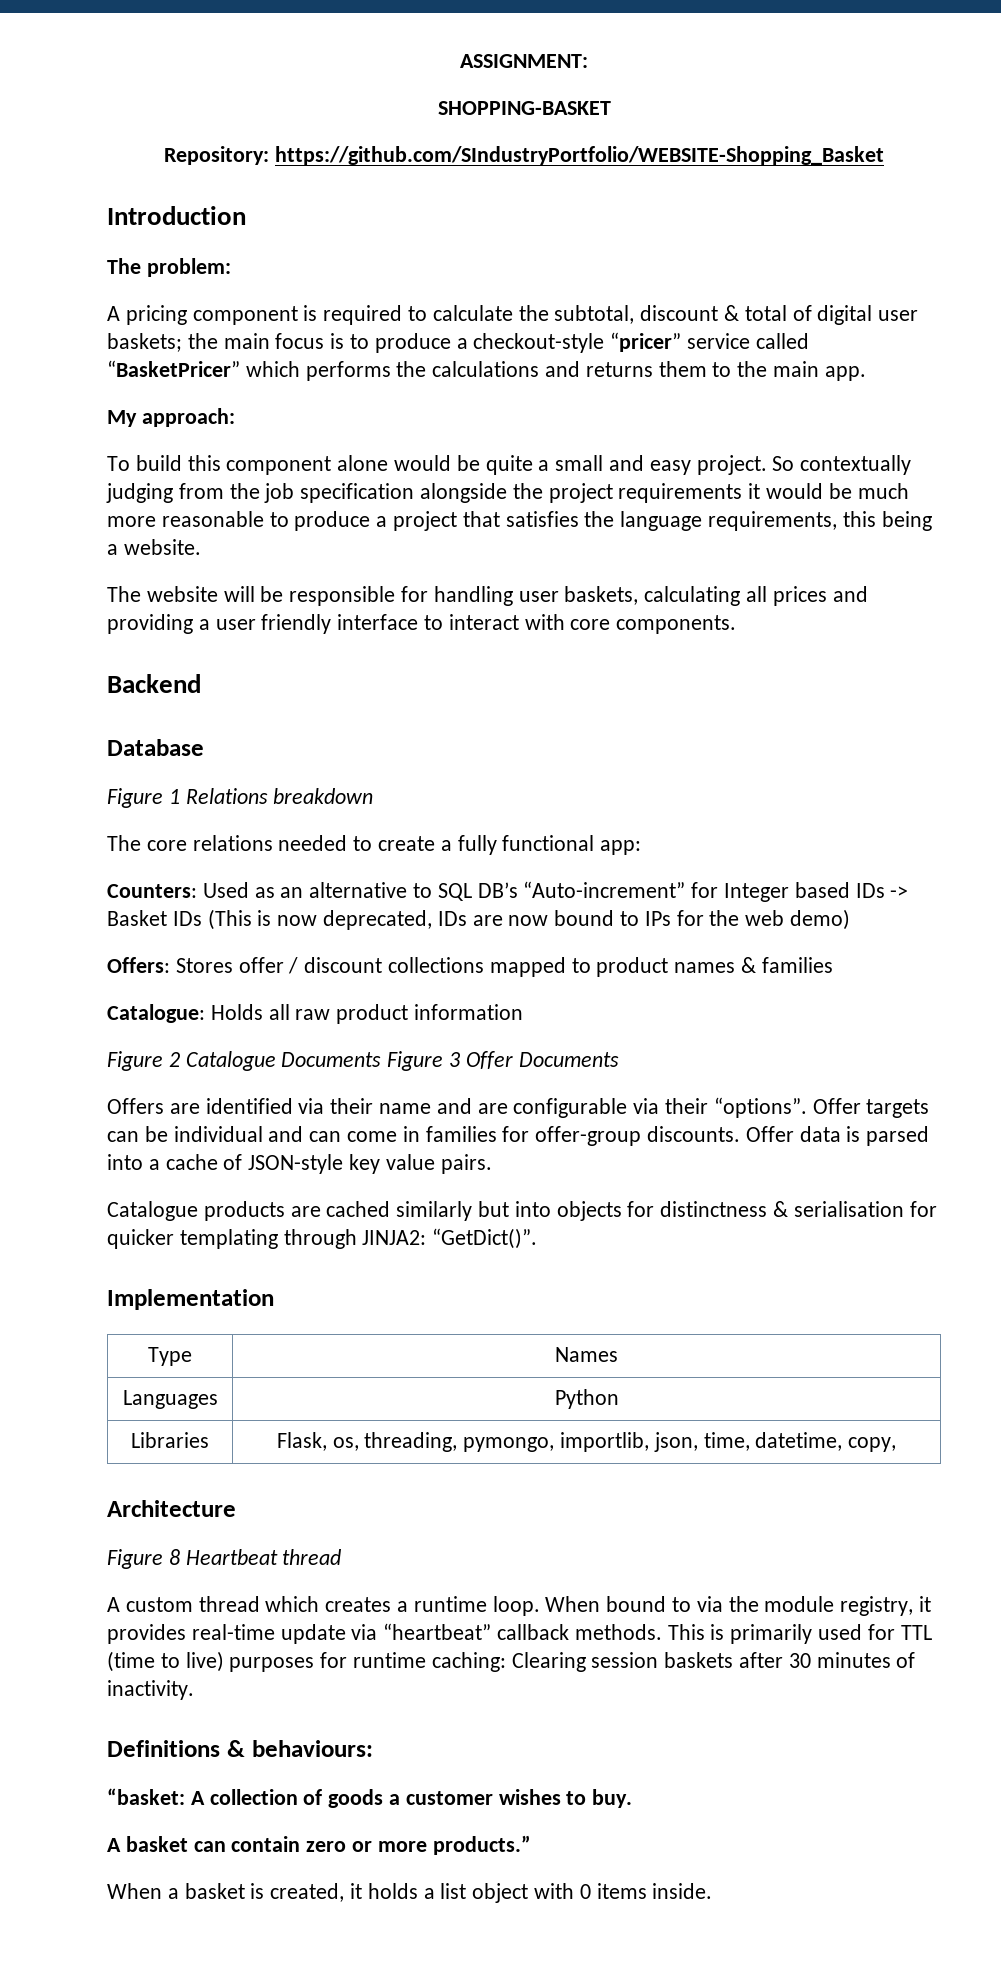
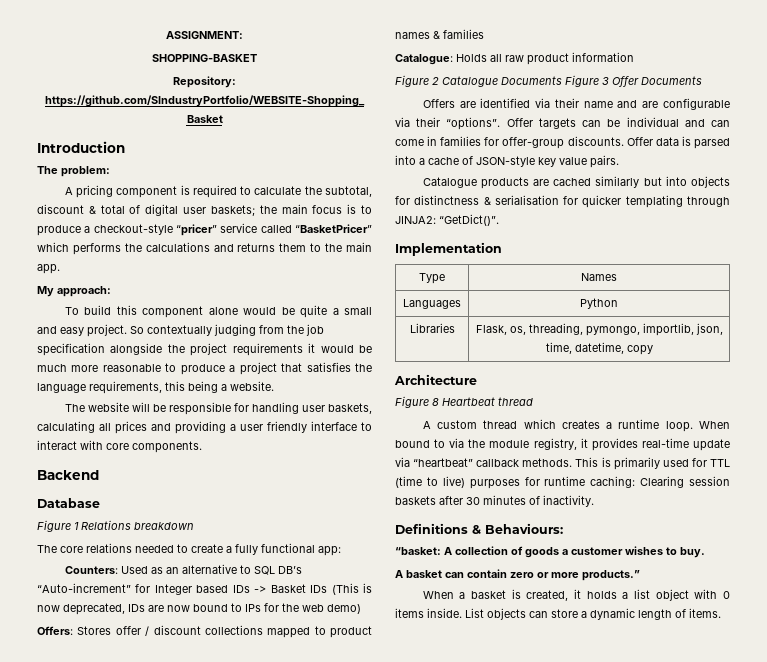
[848,1437,897,1452] copy, -> [626,345,653,355] copy
[251,1740,373,1757] behaviours: -> [485,523,563,534] Behaviours:
(713, 1891) none -> [465,608,721,620] List objects can store a dynamic length of items.

